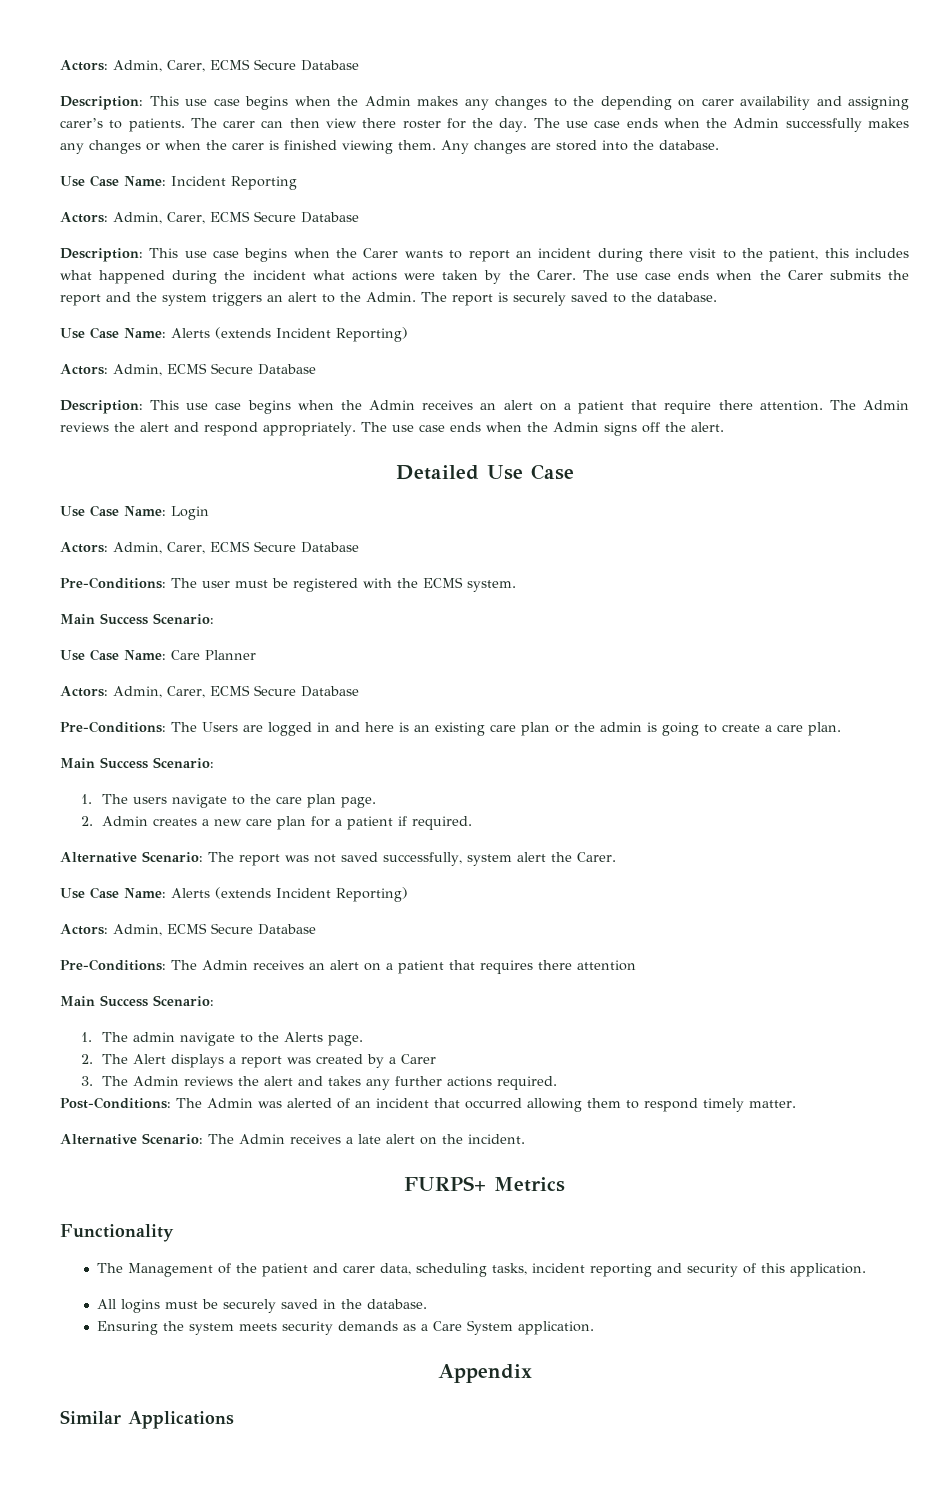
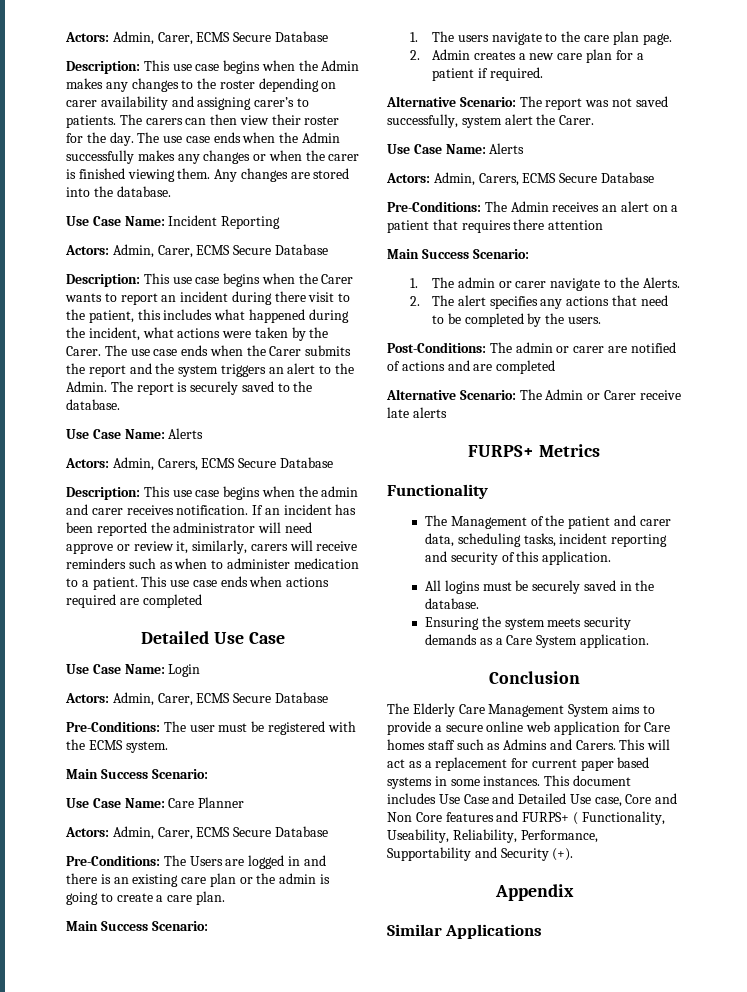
(594, 101) none -> [219,80,255,89] roster
[223,120,256,128] carer -> [145,118,183,125] carers
[362,118,397,128] there -> [271,114,301,125] their
[252,270,306,280] incident -> [88,327,140,341] incident,
[215,327,408,342] [60,364,162,376] (extends Incident Reporting) // Actors: Admin, -> [65,457,198,471] // Actors: Admin, Carers,
[369,400,909,414] [60,422,724,436] Admin receives an alert on a patient that require there attention. The Admin reviews the alert and respond appropriately. The use case ends when the Admin signs off the alert. -> [321,486,359,497] [66,504,357,515] [66,522,312,536] [66,540,358,554] [66,558,359,569] [66,576,330,590] [66,594,202,608] admin and carer receives notification. If an incident has been reported the administrator will need approve or review it, similarly, carers will receive reminders such as when to administer medication to a patient. This use case ends when actions required are completed
[365,722,394,732] here -> [66,873,97,884] there
[215,887,408,902] [60,924,162,936] (extends Incident Reporting) // Actors: Admin, -> [386,172,519,186] // Actors: Admin, Carers,
[180,1032,364,1046] navigate to the Alerts page. -> [498,277,680,291] or carer navigate to the Alerts.
[133,1054,437,1068] [81,1076,558,1090] [60,1097,796,1112] [60,1133,525,1145] Alert displays a report was created by a Carer // 3. The Admin reviews the alert and takes any further actions required. // Post-Conditions: The Admin was alerted of an incident that occurred allowing them to respond timely matter. // Alternative Scenario: The Admin receives a late alert on the incident. -> [457,295,668,309] [432,313,601,327] [387,342,676,353] [387,360,556,374] [386,389,681,400] [387,407,447,418] alert specifies any actions that need to be completed by the users. // Post-Conditions: The admin or carer are notified of actions and are completed // Alternative Scenario: The Admin or Carer receive late alerts
(595, 1328) none -> [488,671,580,684] [387,703,655,717] [387,721,671,735] [387,739,671,750] [387,757,650,771] [387,775,631,789] [387,793,678,807] [387,811,665,825] [387,829,598,843] [387,847,574,861] // Conclusion // The Elderly Care Management System aims to provide a secure online web application for Care homes staff such as Admins and Carers. This will act as a replacement for current paper based systems in some instances. This document includes Use Case and Detailed Use case, Core and Non Core features and FURPS+ ( Functionality, Useability, Reliability, Performance, Supportability and Security (+).

